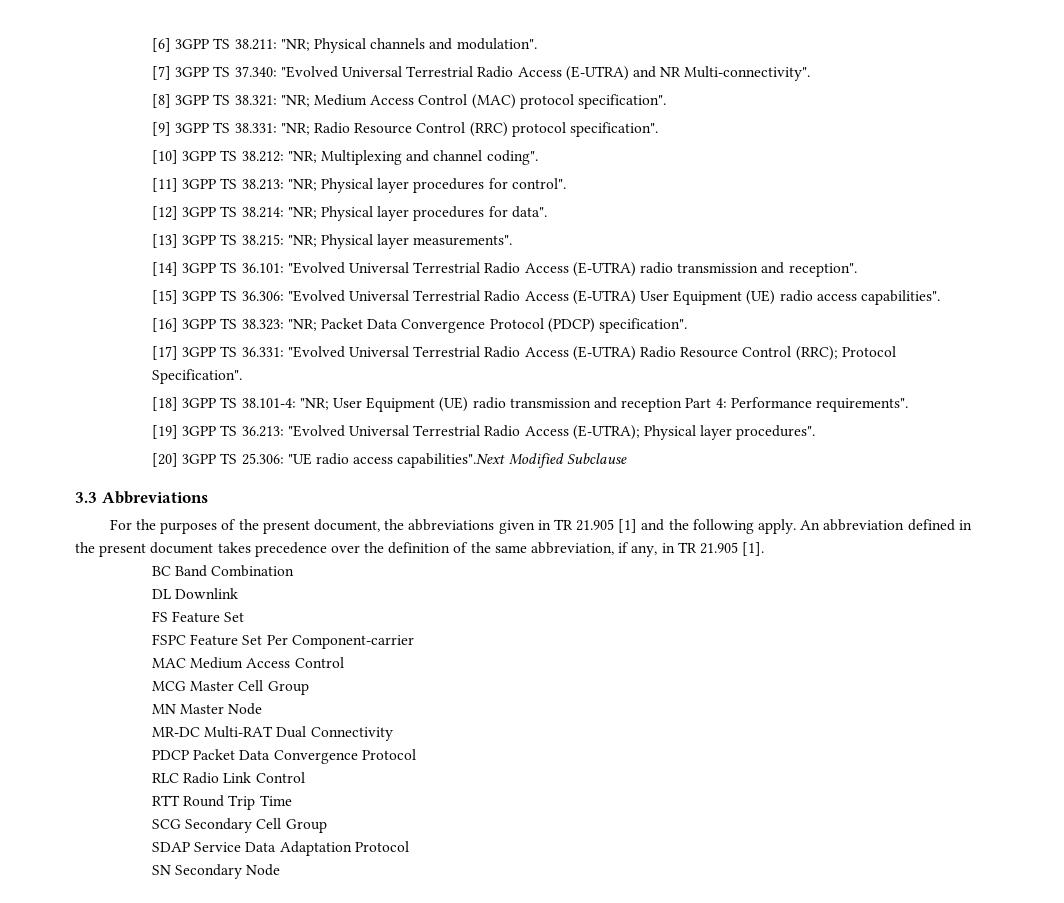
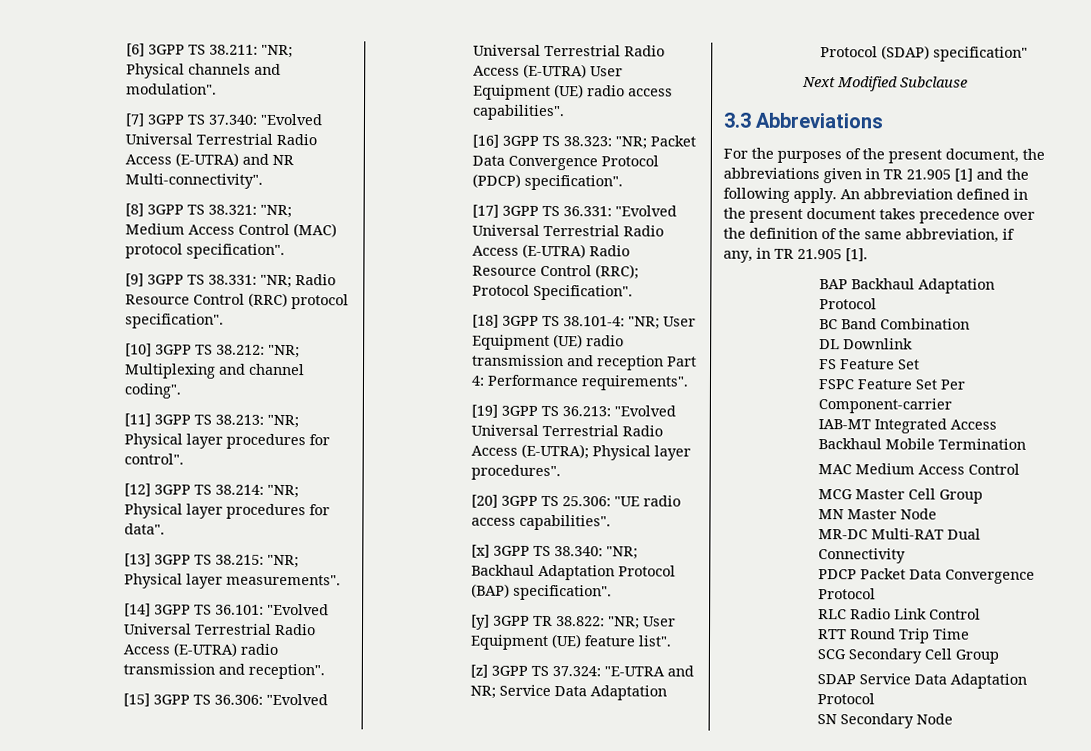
[397,453,506,468] capabilities".Next -> [519,514,612,531] [471,544,639,560] [471,564,677,581] [471,583,613,601] [471,614,677,630] [470,634,673,651] [470,664,695,678] [470,684,668,701] [820,45,1029,62] [801,76,836,88] capabilities". // [x] 3GPP TS 38.340: "NR; Backhaul Adaptation Protocol (BAP) specification". // [y] 3GPP TR 38.822: "NR; User Equipment (UE) feature list". // [z] 3GPP TS 37.324: "E-UTRA and NR; Service Data Adaptation Protocol (SDAP) specification" // Next
(765, 549) none -> [819,278,996,294] [819,298,878,310] // BAP Backhaul Adaptation Protocol
(414, 642) none -> [818,418,998,434] [818,438,1027,450] // IAB-MT Integrated Access Backhaul Mobile Termination

